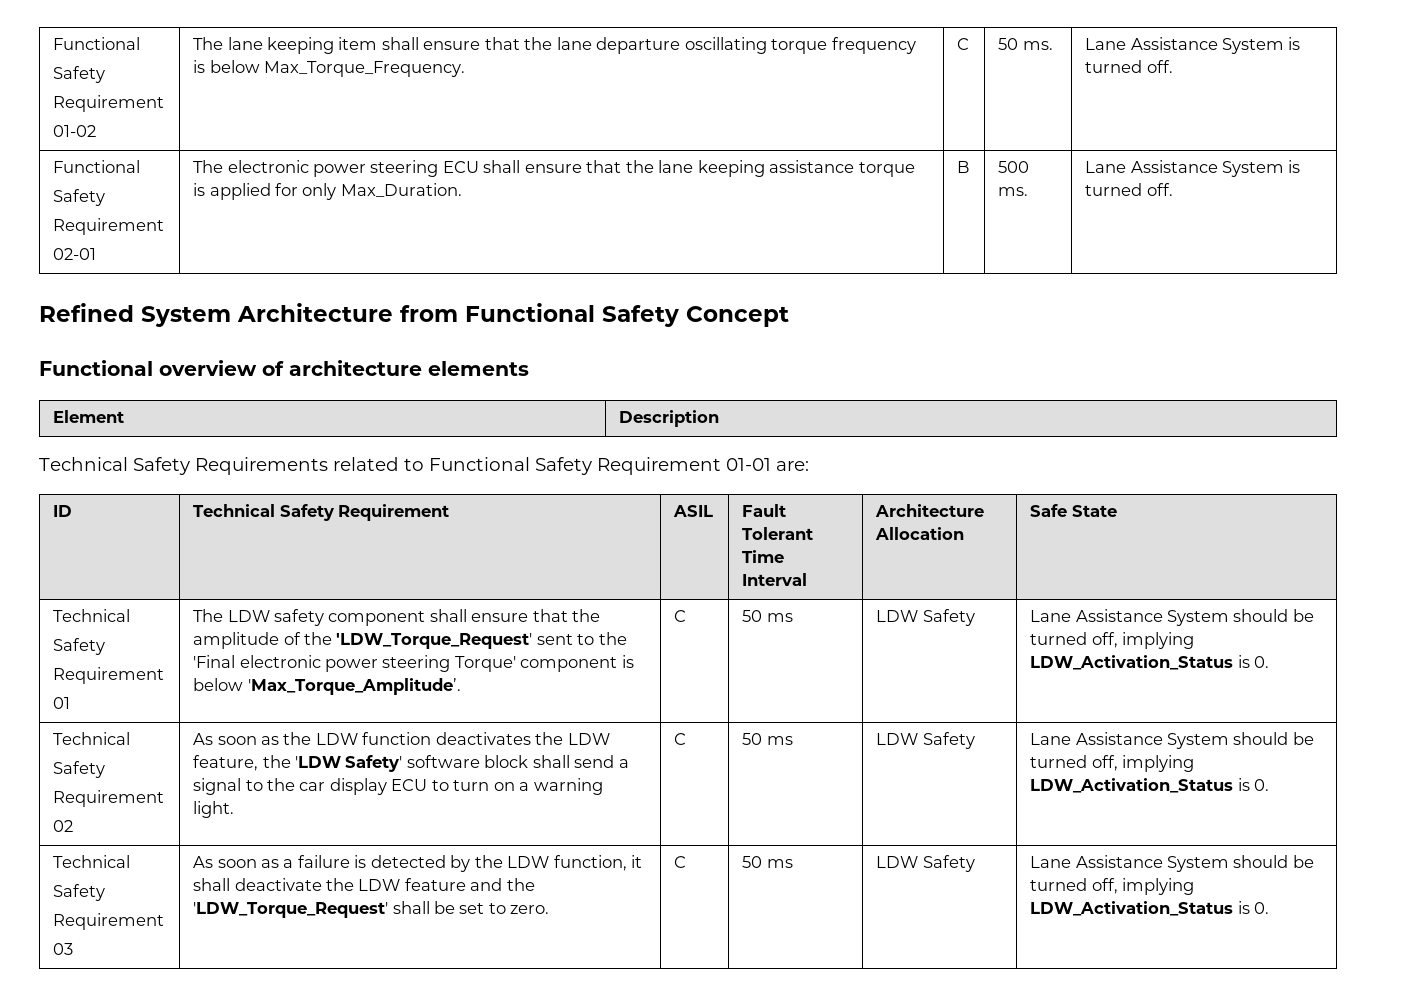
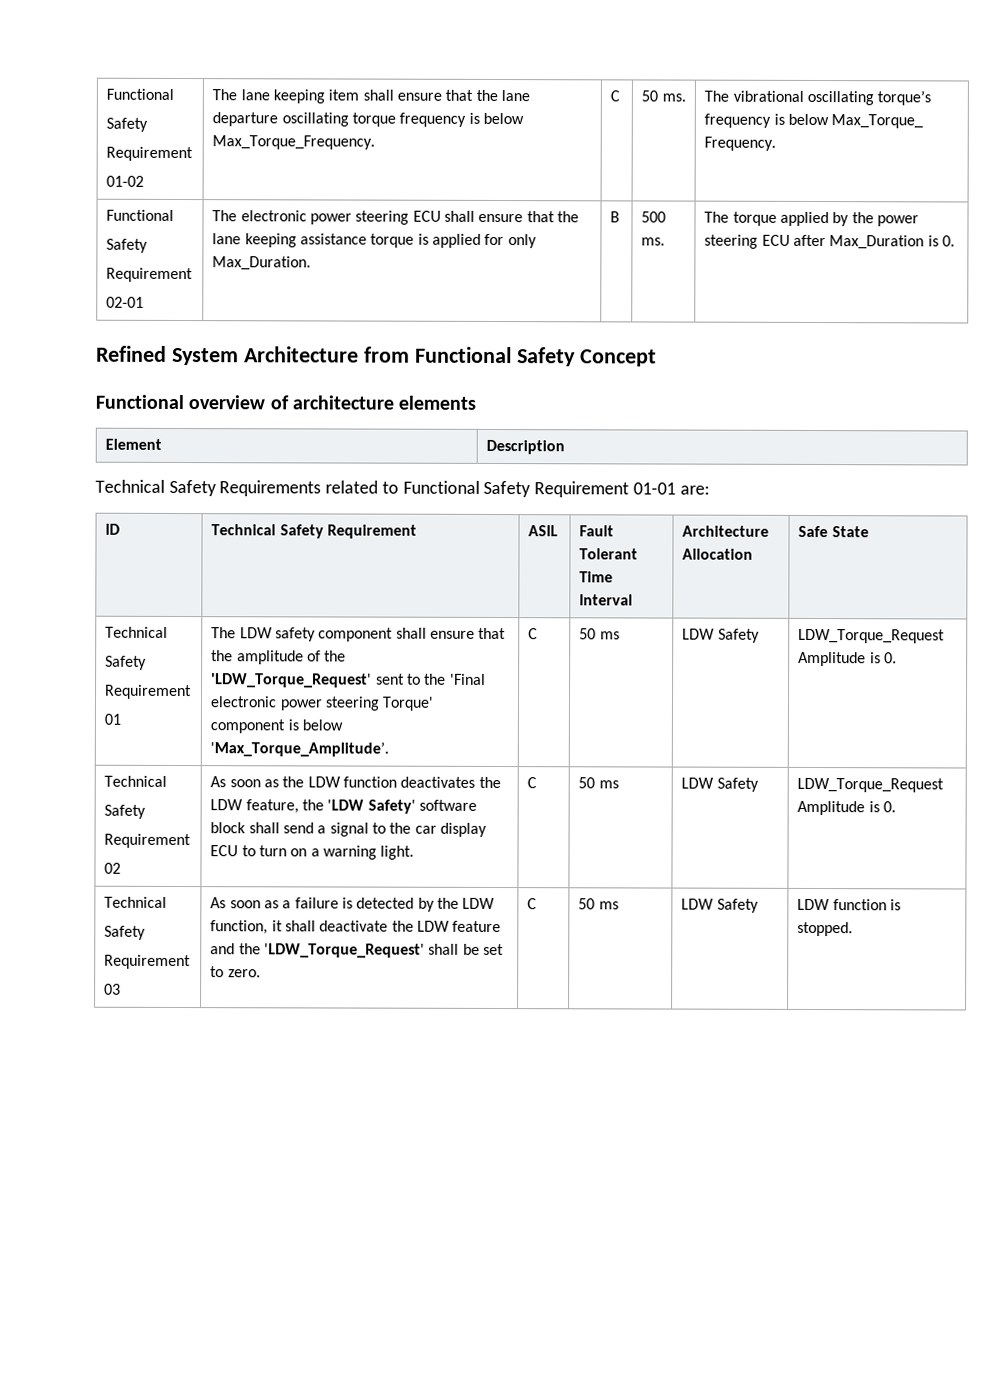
[1085,37,1301,54] [1085,60,1173,73] Lane Assistance System is turned off. -> [704,90,932,106] [704,113,924,129] [704,136,777,151] The vibrational oscillating torque’s frequency is below Max_Torque_ Frequency.
[1085,160,1301,177] [1085,183,1173,196] Lane Assistance System is turned off. -> [704,211,919,227] [704,234,955,250] The torque applied by the power steering ECU after Max_Duration is 0.
[1030,609,1314,626] [1030,632,1194,649] [1030,655,1234,670] Lane Assistance System should be turned off, implying LDW_Activation_Status -> [798,628,946,644] [798,651,867,667] LDW_Torque_Request Amplitude
[1030,732,1314,749] [1030,755,1194,772] [1030,778,1234,793] Lane Assistance System should be turned off, implying LDW_Activation_Status -> [797,777,945,793] [797,800,866,816] LDW_Torque_Request Amplitude
[1030,855,1314,872] [1030,878,1194,895] [1030,901,1269,916] Lane Assistance System should be turned off, implying LDW_Activation_Status is 0. -> [797,898,901,911] [797,921,854,937] LDW function is stopped.

